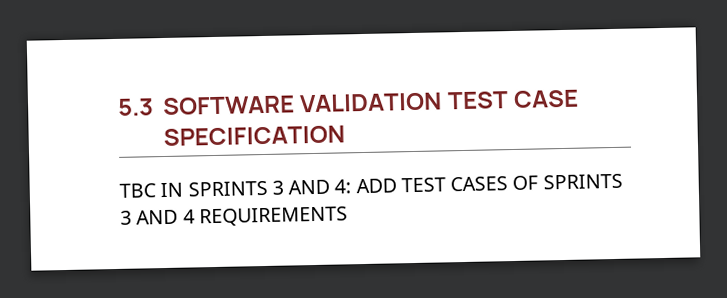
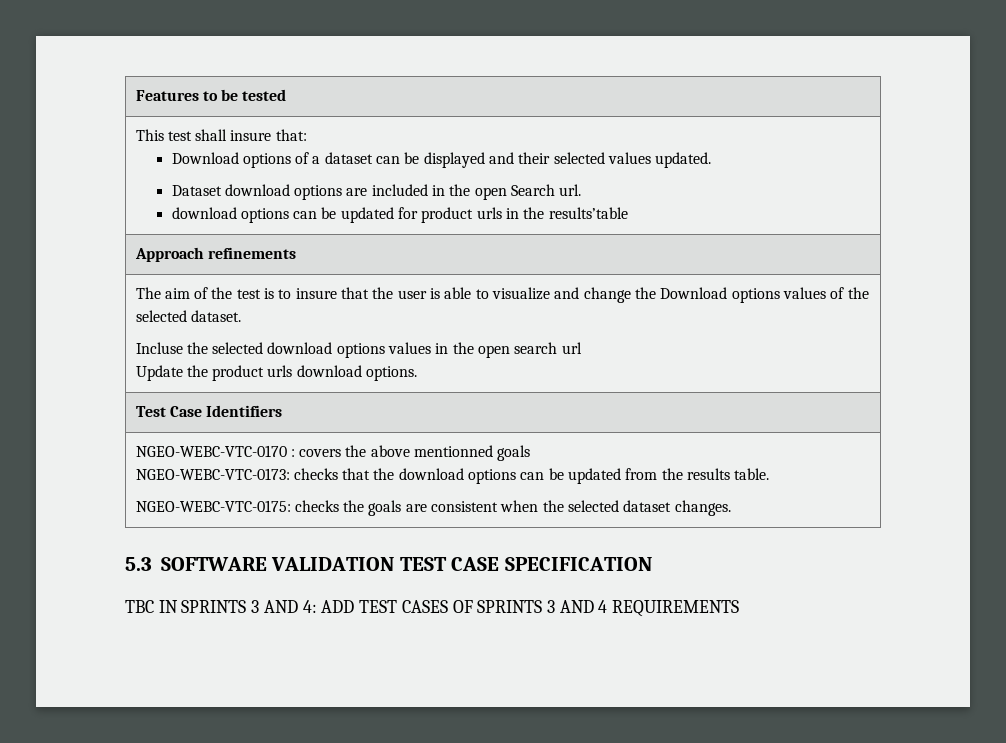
(117, 107) none -> [135,89,287,101] [135,129,307,141] [171,152,712,168] [171,184,582,200] [171,207,628,223] [134,247,296,262] [135,287,869,303] [135,310,241,322] [135,342,582,358] [135,365,418,381] [135,405,283,417] [135,445,531,461] [135,468,770,484] [135,500,731,516] Features to be tested // This test shall insure that: // Download options of a dataset can be displayed and their selected values updated. // Dataset download options are included in the open Search url. // download options can be updated for product urls in the results’table // Approach refinements // The aim of the test is to insure that the user is able to visualize and change the Download options values of the selected dataset. // Incluse the selected download options values in the open search url // Update the product urls download options. // Test Case Identifiers // NGEO-WEBC-VTC-0170 : covers the above mentionned goals // NGEO-WEBC-VTC-0173: checks that the download options can be updated from the results table. // NGEO-WEBC-VTC-0175: checks the goals are consistent when the selected dataset changes. //

